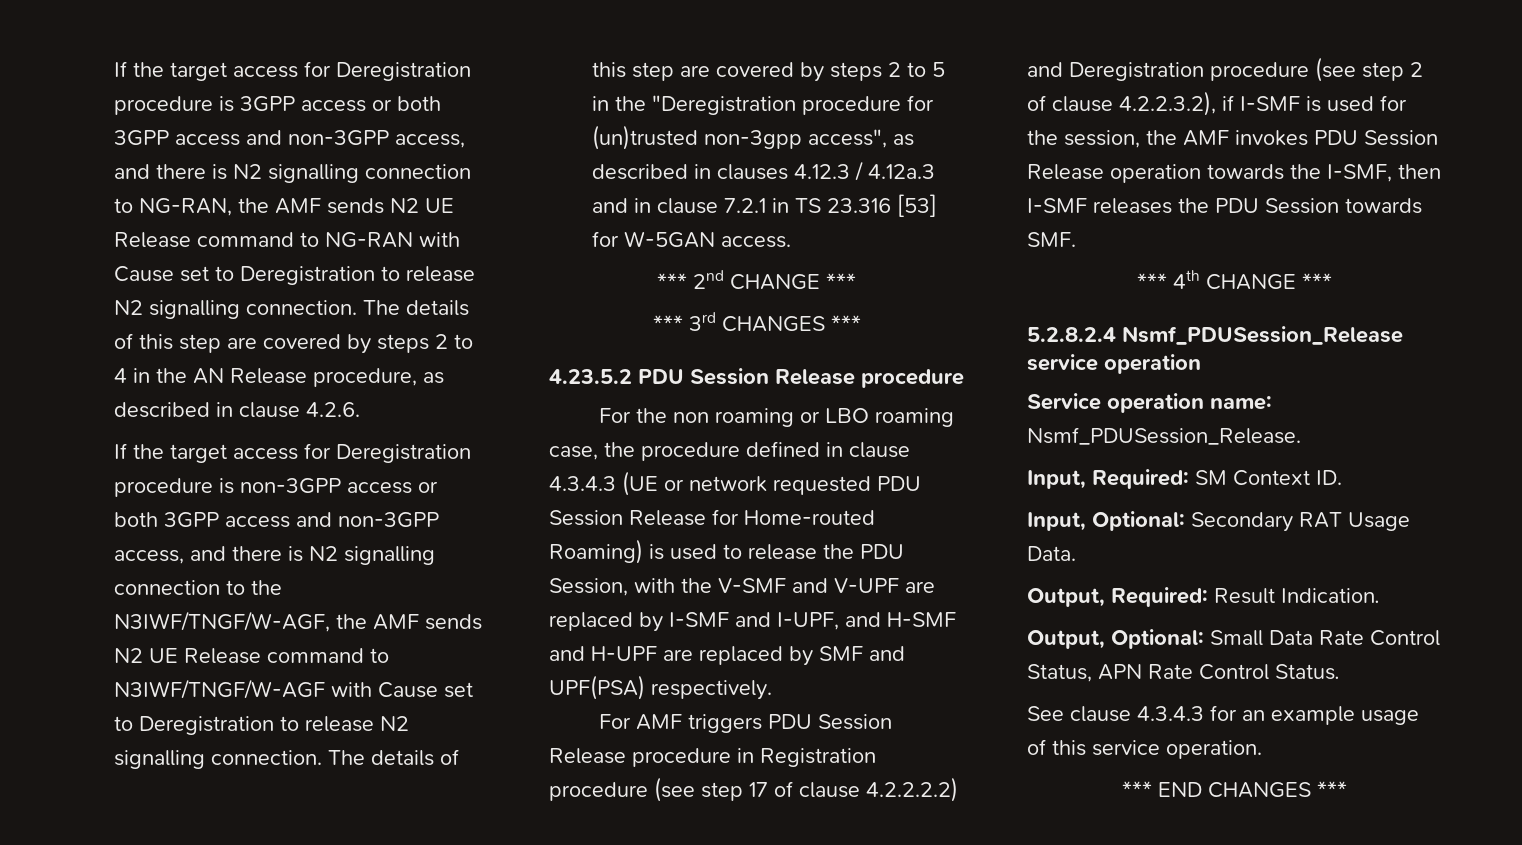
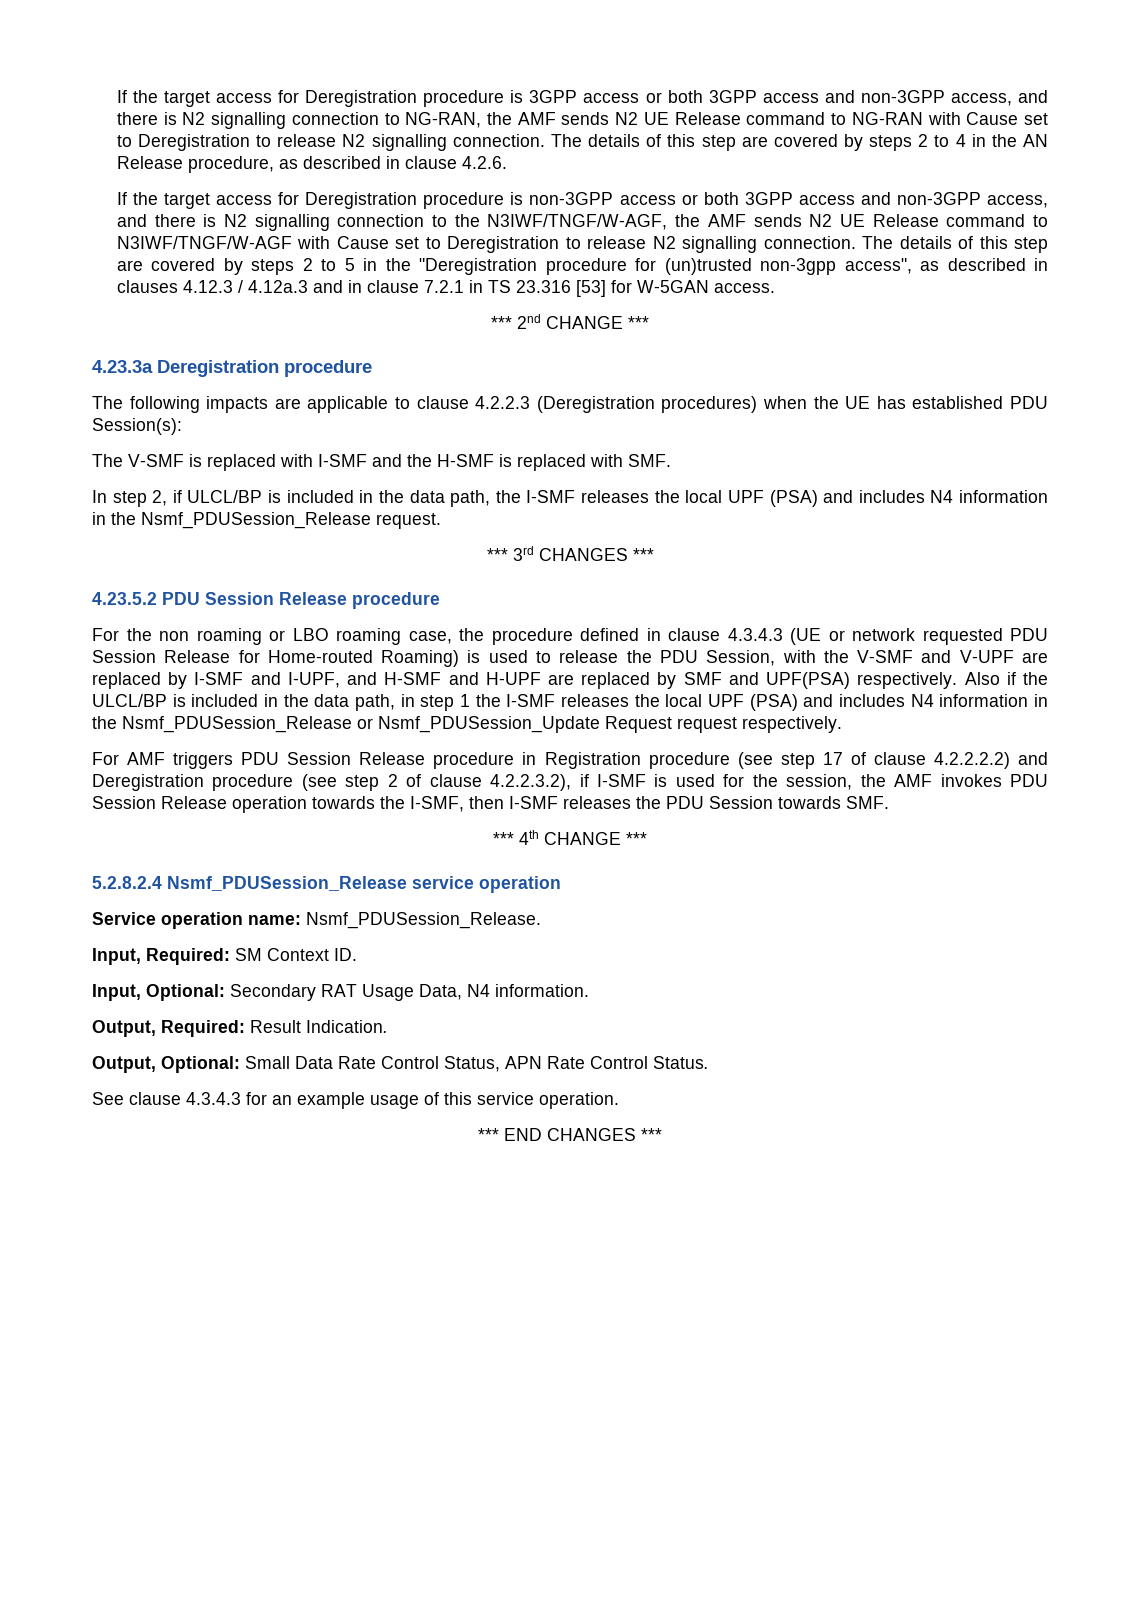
(856, 281) none -> [92,360,372,377] [92,396,1049,413] [92,418,182,435] [92,454,671,471] [92,490,1048,507] [92,512,441,529] // 4.23.3a Deregistration procedure // The following impacts are applicable to clause 4.2.2.3 (Deregistration procedures) when the UE has established PDU Session(s): // The V-SMF is replaced with I-SMF and the H-SMF is replaced with SMF. // In step 2, if ULCL/BP is included in the data path, the I-SMF releases the local UPF (PSA) and includes N4 information in the Nsmf_PDUSession_Release request.
(772, 690) none -> [964,672,1048,685] [92,694,1048,711] [92,716,842,733] Also if the ULCL/BP is included in the data path, in step 1 the I-SMF releases the local UPF (PSA) and includes N4 information in the Nsmf_PDUSession_Release or Nsmf_PDUSession_Update Request request respectively.
[1027,546,1076,561] Data. -> [419,984,589,1000] Data, N4 information.

